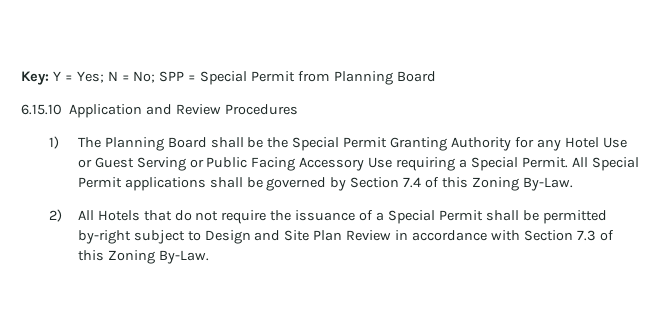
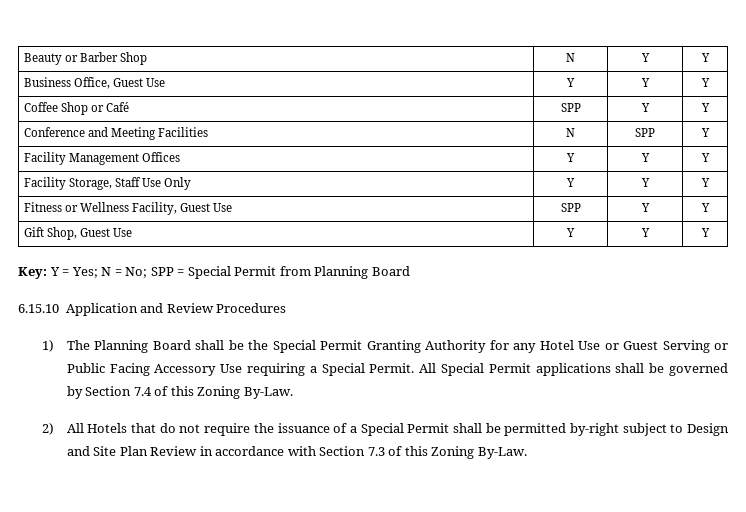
(21, 78) none -> [23,52,148,65] [566,53,575,62] [640,53,650,62] [700,53,710,62] [23,77,166,89] [566,78,575,87] [640,78,650,87] [700,78,710,87] [23,102,130,115] [560,103,581,112] [640,103,650,112] [700,103,710,112] [23,127,209,140] [566,128,575,137] [635,128,655,137] [700,128,710,137] [23,152,180,165] [566,153,575,162] [640,153,650,162] [700,153,710,162] [23,177,192,190] [566,178,575,187] [640,178,650,187] [700,178,710,187] [23,202,233,215] [560,203,581,212] [640,203,650,212] [700,203,710,212] [23,227,133,240] [566,228,575,237] [640,228,650,237] [700,228,710,237] Beauty or Barber Shop | N | Y | Y // Business Office, Guest Use | Y | Y | Y // Coffee Shop or Café | SPP | Y | Y // Conference and Meeting Facilities | N | SPP | Y // Facility Management Offices | Y | Y | Y // Facility Storage, Staff Use Only | Y | Y | Y // Fitness or Wellness Facility, Guest Use | SPP | Y | Y // Gift Shop, Guest Use | Y | Y | Y //

